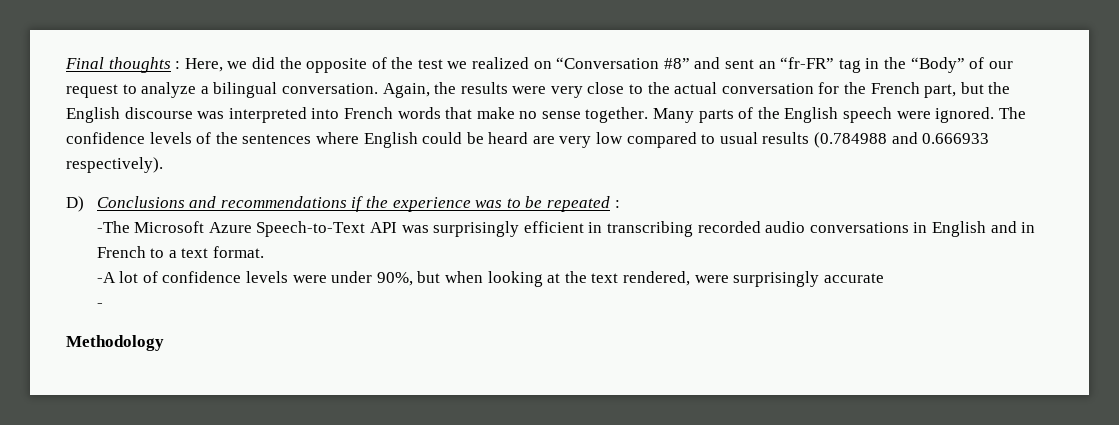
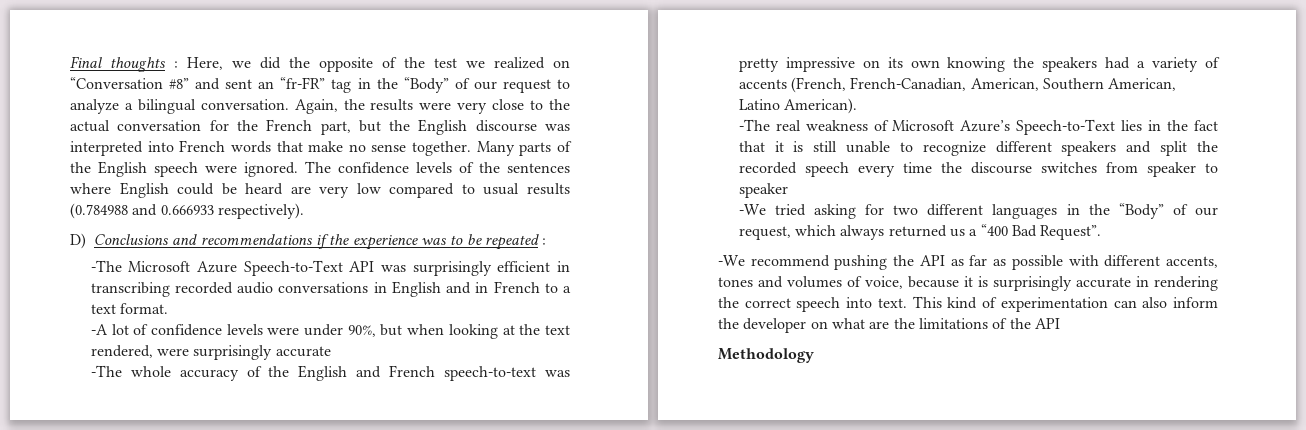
[96,303,103,308] - -> [90,365,571,381] [738,57,1220,72] [738,77,1177,93] [738,98,858,114] [738,119,1218,135] [738,141,1218,156] [738,162,1218,177] [738,183,788,198] [738,203,1218,219] [738,224,1102,240] [718,255,1218,270] [718,276,1218,291] [718,296,1218,312] [718,318,1060,333] -The whole accuracy of the English and French speech-to-text was pretty impressive on its own knowing the speakers had a variety of accents (French, French-Canadian, American, Southern American, Latino American). // -The real weakness of Microsoft Azure’s Speech-to-Text lies in the fact that it is still unable to recognize different speakers and split the recorded speech every time the discourse switches from speaker to speaker // -We tried asking for two different languages in the “Body” of our request, which always returned us a “400 Bad Request”. // -We recommend pushing the API as far as possible with different accents, tones and volumes of voice, because it is surprisingly accurate in rendering the correct speech into text. This kind of experimentation can also inform the developer on what are the limitations of the API

